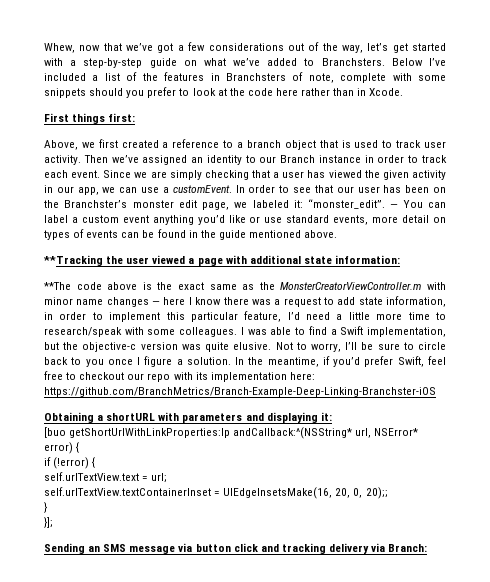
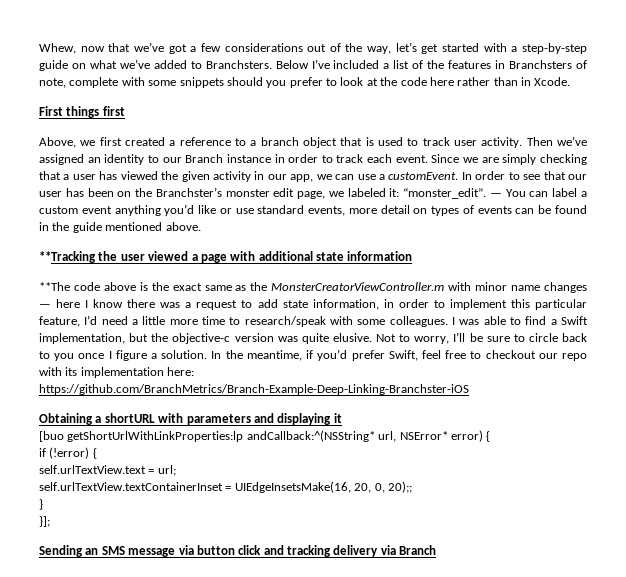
[108,113,136,122] first: -> [102,106,125,116] first
[334,255,400,264] information: -> [347,251,413,261] information
[320,412,332,421] it: -> [333,413,342,423] it
[388,544,428,552] Branch: -> [399,545,437,555] Branch

